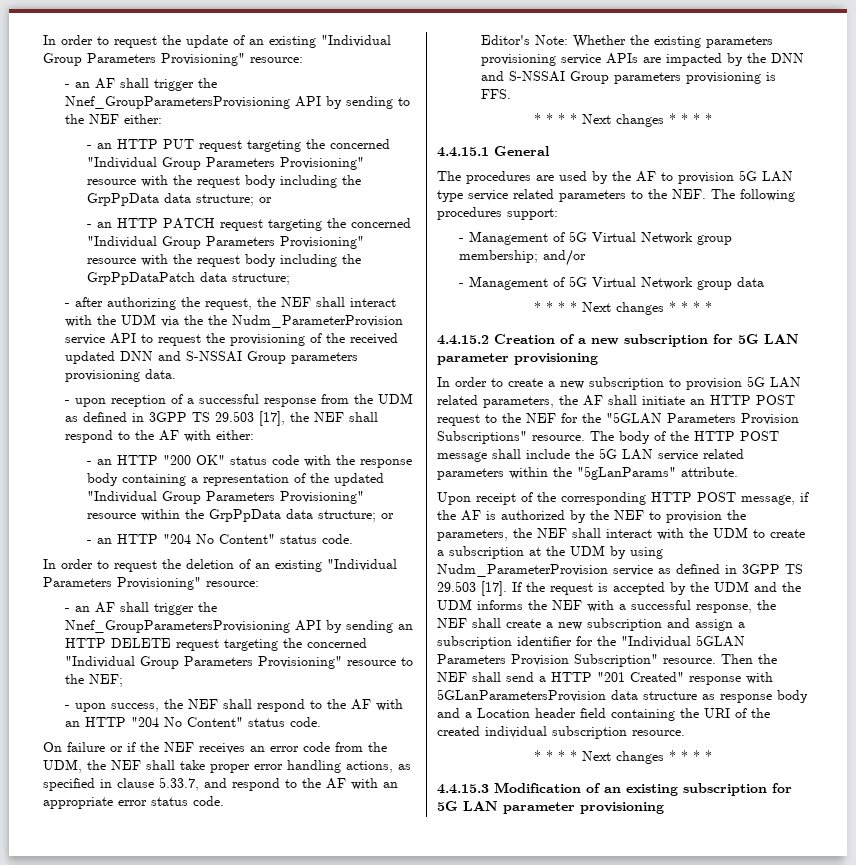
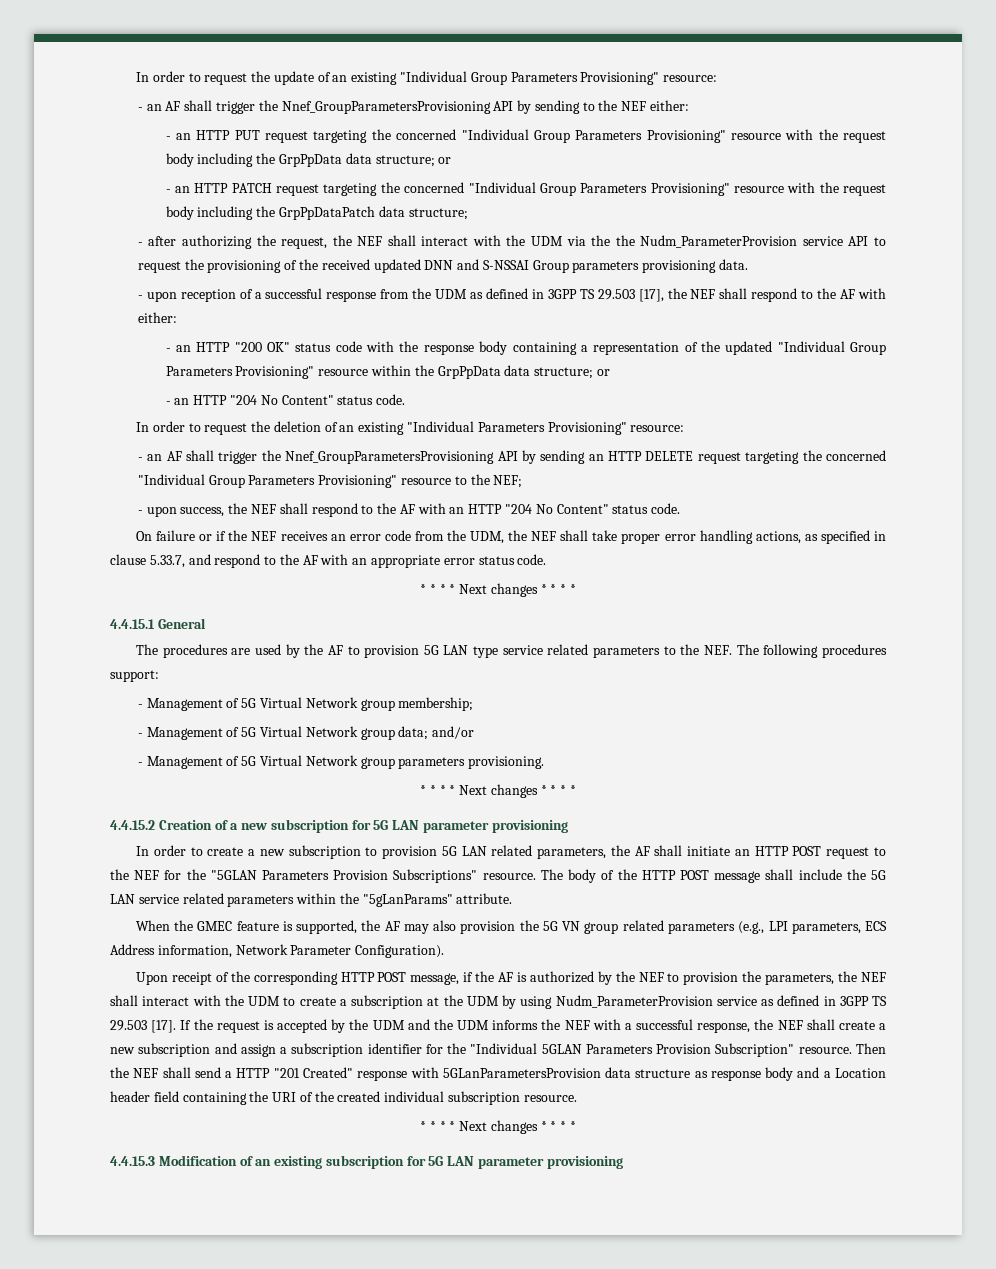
[480,35,773,48] [480,53,804,66] [480,71,776,84] [480,89,511,99] // Editor's Note: Whether the existing parameters provisioning service APIs are impacted by the DNN and S-NSSAI Group parameters provisioning is FFS. -> (547, 559) none
(538, 256) none -> [137,726,429,740] // - Management of 5G Virtual Network group data;
[736,277,764,287] data -> [398,756,545,769] parameters provisioning.
(738, 472) none -> [135,920,887,934] [110,944,445,958] // When the GMEC feature is supported, the AF may also provision the 5G VN group related parameters (e.g., LPI parameters, ECS Address information, Network Parameter Configuration).

